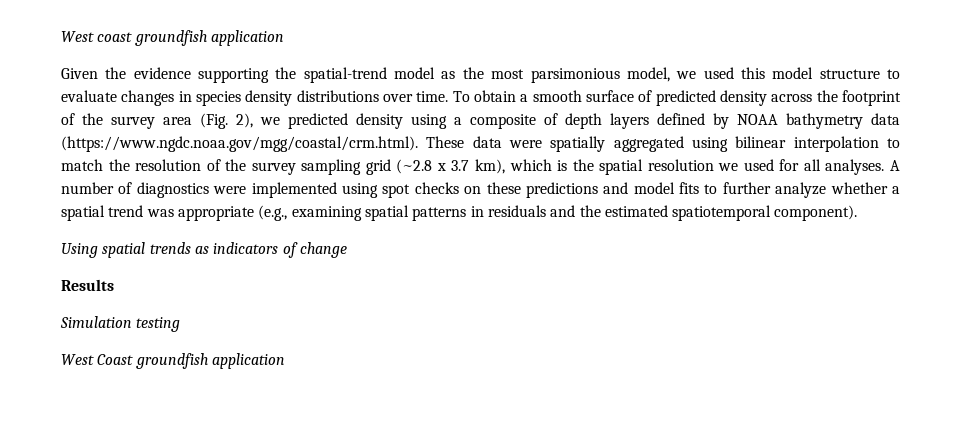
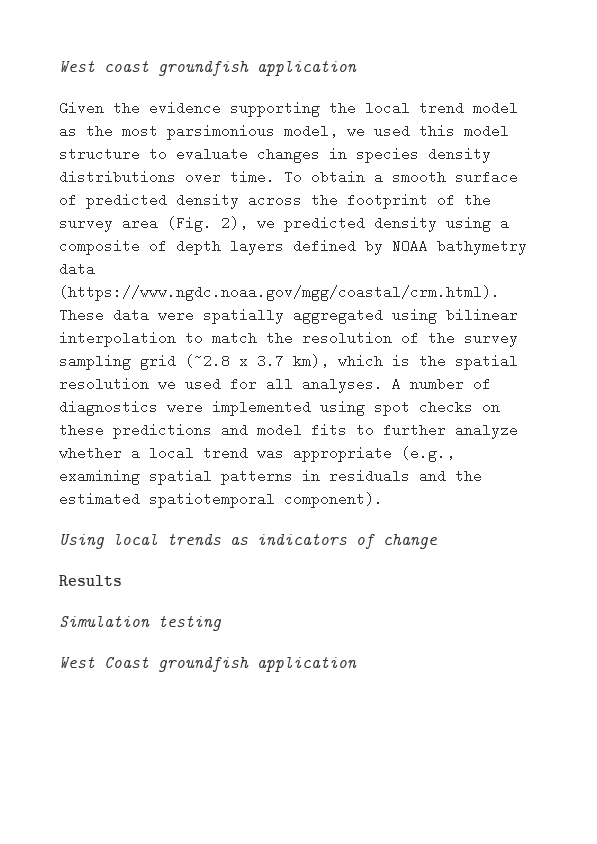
[303,67,387,83] spatial-trend -> [365,101,464,115] local trend
[61,205,105,221] spatial -> [149,446,194,460] local
[102,242,146,258] spatial -> [113,533,158,545] local

